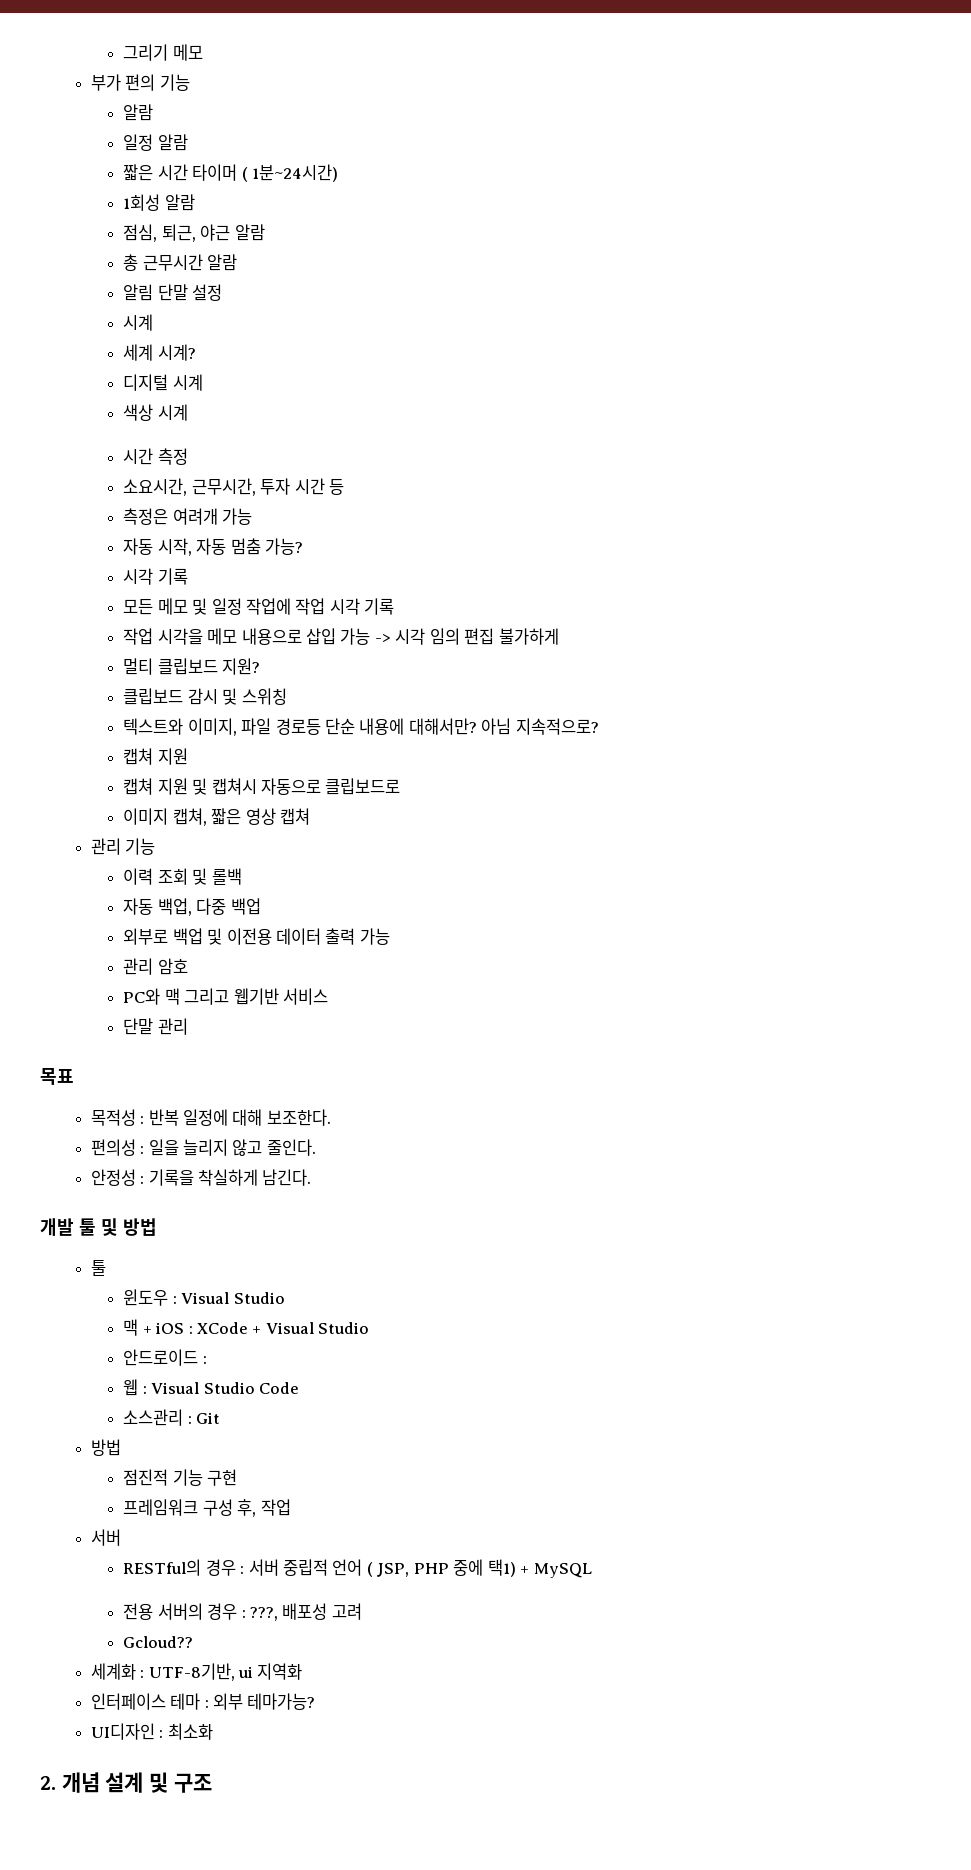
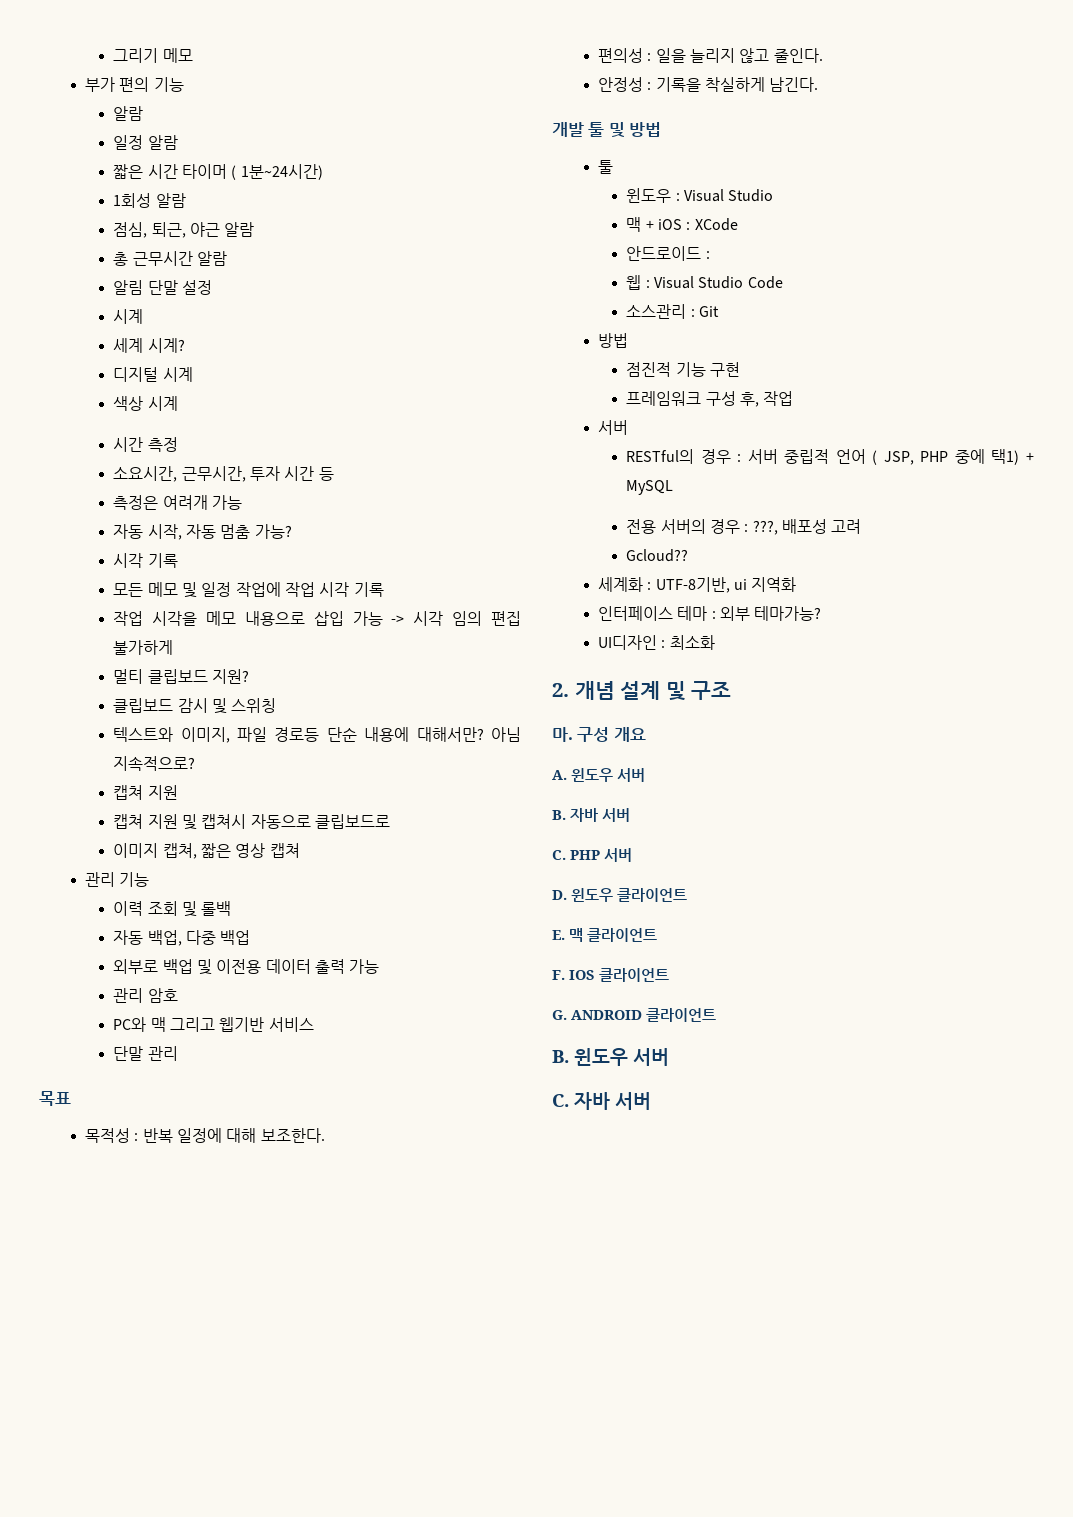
[252,1322,370,1334] + Visual Studio -> (738, 224) none
(212, 1783) none -> [552,727,646,742] [552,768,645,782] [552,808,630,822] [552,848,632,862] [552,888,687,902] [552,928,657,942] [552,968,669,982] [552,1008,716,1022] [552,1048,669,1066] [552,1092,651,1110] // 마. 구성 개요 // A. 윈도우 서버 // B. 자바 서버 // C. PHP 서버 // D. 윈도우 클라이언트 // E. 맥 클라이언트 // F. IOS 클라이언트 // G. ANDROID 클라이언트 // B. 윈도우 서버 // C. 자바 서버

